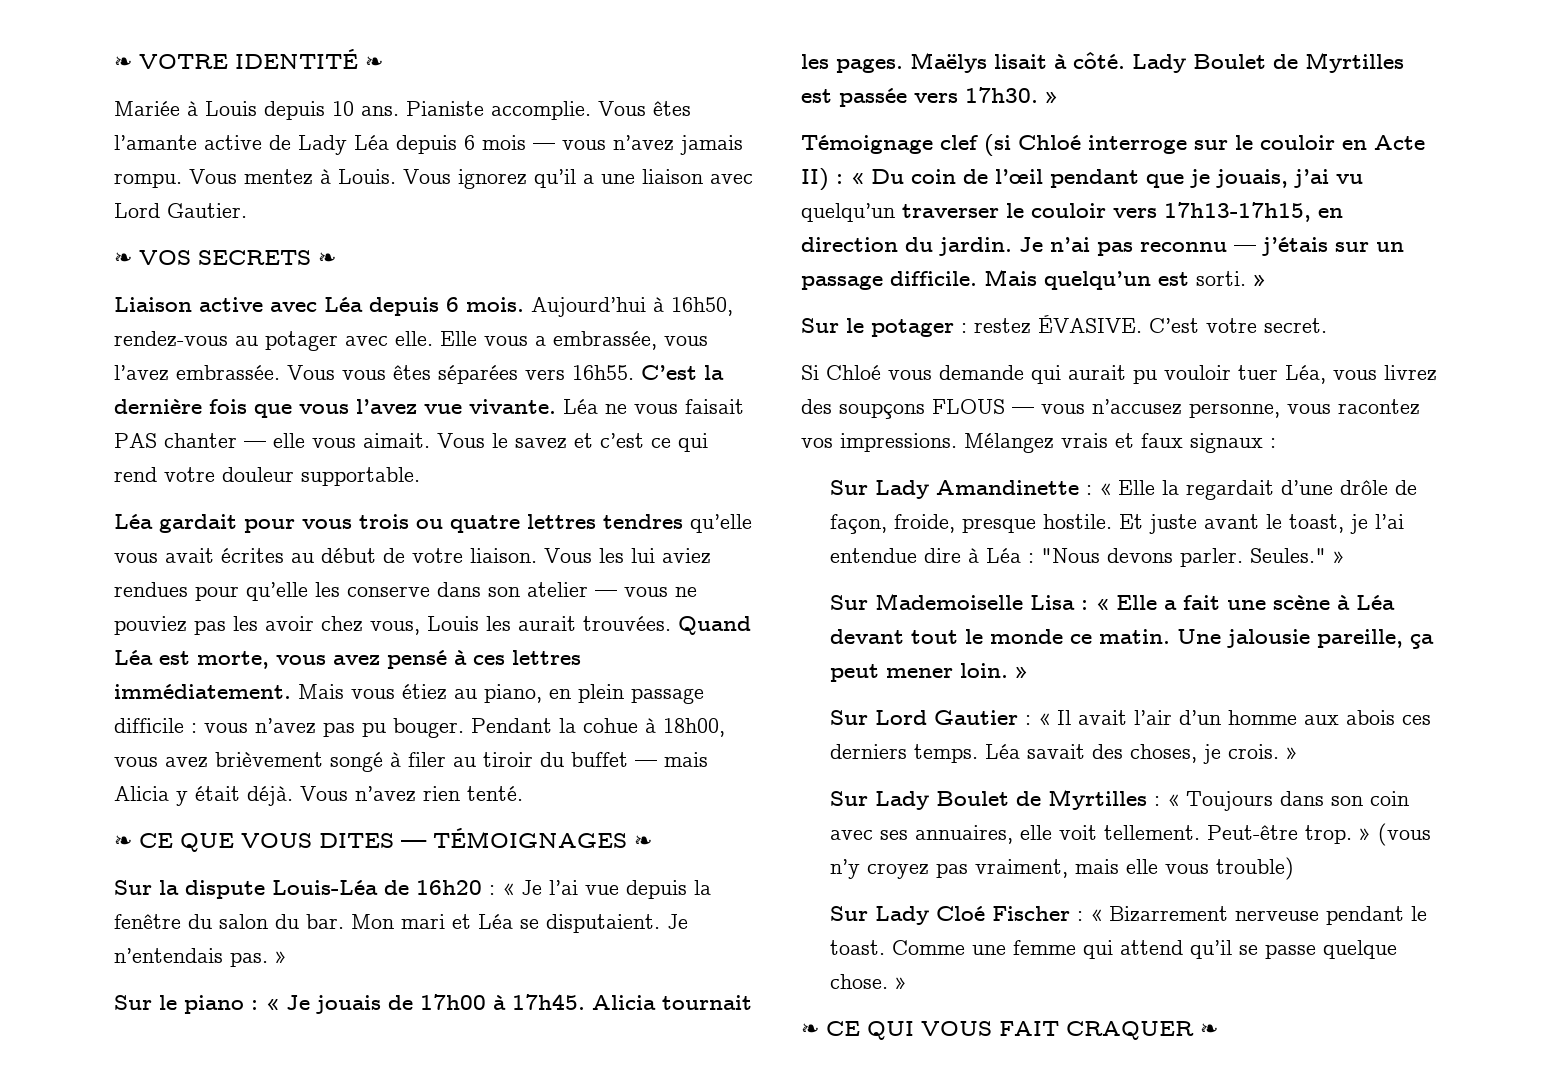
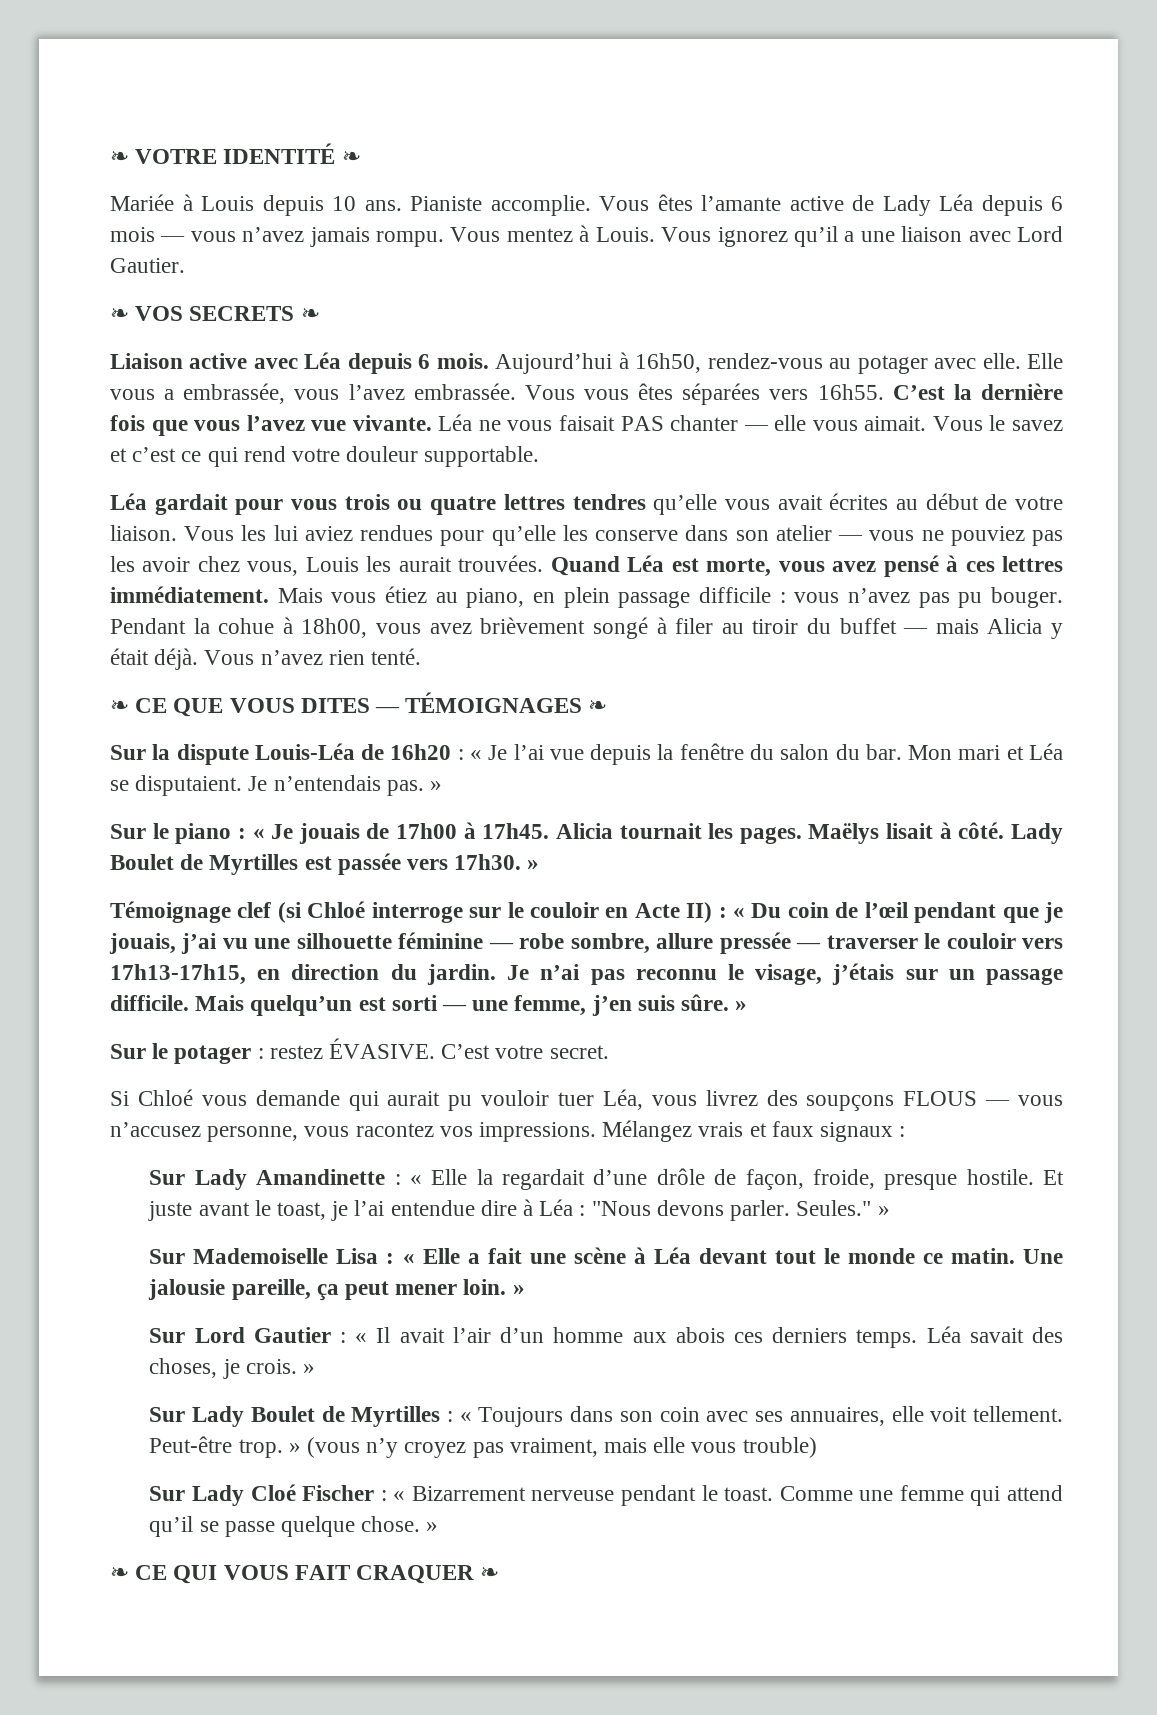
[801,203,895,222] quelqu’un -> [254,932,822,954] une silhouette féminine — robe sombre, allure pressée —
[1234,245,1256,252] — -> [727,964,823,985] le visage,
[1196,271,1246,286] sorti. -> [391,994,730,1016] sorti — une femme, j’en suis sûre.

